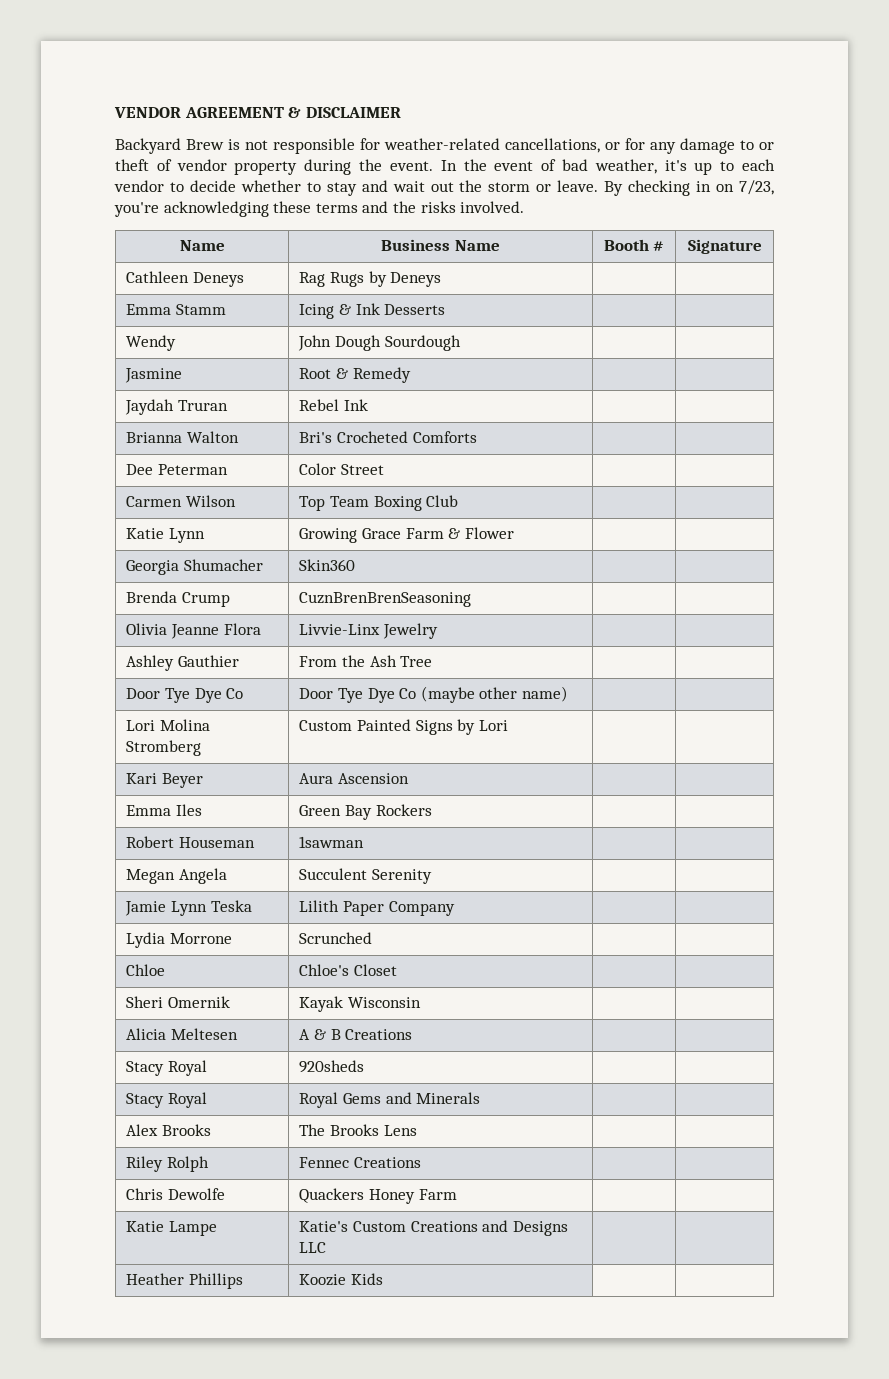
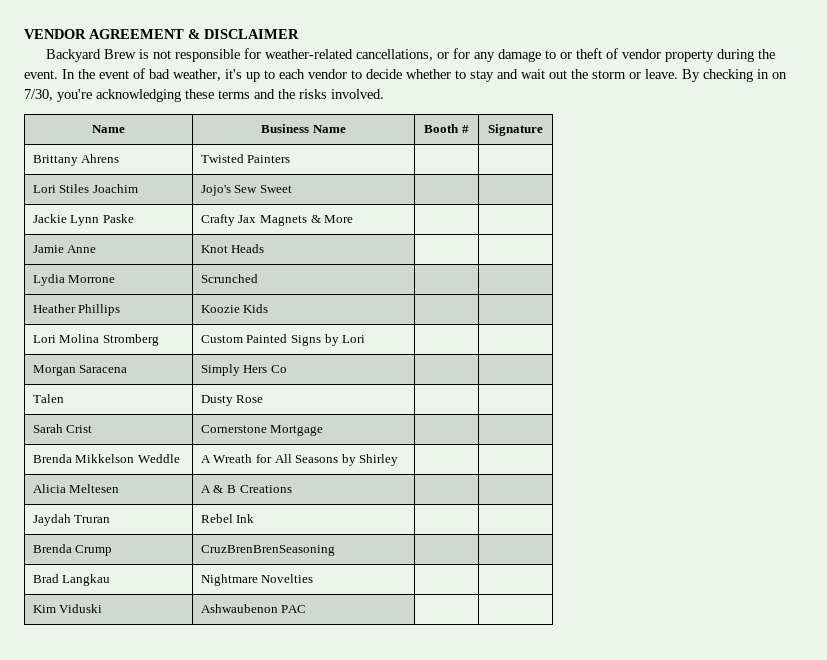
[739,180,775,195] 7/23, -> [24,89,53,101] 7/30,
[126,271,245,287] [299,271,442,287] [126,304,227,315] [299,303,446,319] [126,335,177,351] [298,335,461,351] [125,368,183,383] [299,367,411,383] [125,399,229,415] [299,399,369,411] [126,431,240,443] [299,431,477,443] [126,464,229,475] [299,463,385,475] [126,495,237,507] [299,495,459,511] [126,528,206,543] [299,527,514,543] [126,559,264,575] [299,559,356,571] [126,591,231,607] [299,592,472,607] [126,623,261,639] [299,623,439,639] [126,655,240,671] [299,655,433,667] [126,688,244,703] [299,686,568,703] Cathleen Deneys | Rag Rugs by Deneys | | // Emma Stamm | Icing & Ink Desserts | | // Wendy | John Dough Sourdough | | // Jasmine | Root & Remedy | | // Jaydah Truran | Rebel Ink | | // Brianna Walton | Bri's Crocheted Comforts | | // Dee Peterman | Color Street | | // Carmen Wilson | Top Team Boxing Club | | // Katie Lynn | Growing Grace Farm & Flower | | // Georgia Shumacher | Skin360 | | // Brenda Crump | CuznBrenBrenSeasoning | | // Olivia Jeanne Flora | Livvie-Linx Jewelry | | // Ashley Gauthier | From the Ash Tree | | // Door Tye Dye Co | Door Tye Dye Co (maybe other name) -> [32,154,120,166] [200,154,291,163] [32,184,138,193] [200,185,292,196] [32,214,134,226] [200,214,354,226] [32,245,97,253] [200,244,265,253] [32,274,116,286] [200,274,258,283] [32,304,121,316] [200,304,269,313] Brittany Ahrens | Twisted Painters | | // Lori Stiles Joachim | Jojo's Sew Sweet | | // Jackie Lynn Paske | Crafty Jax Magnets & More | | // Jamie Anne | Knot Heads | | // Lydia Morrone | Scrunched | | // Heather Phillips | Koozie Kids
[126,773,204,788] [299,773,410,784] [126,804,203,816] [299,804,432,820] [126,836,256,848] [299,836,365,848] [126,868,228,884] [299,868,433,884] [125,900,252,916] [299,900,455,916] [126,932,233,948] [299,932,373,944] [126,964,166,976] [299,964,398,976] [126,996,231,1008] [299,996,422,1012] Kari Beyer | Aura Ascension | | // Emma Iles | Green Bay Rockers | | // Robert Houseman | 1sawman | | // Megan Angela | Succulent Serenity | | // Jamie Lynn Teska | Lilith Paper Company | | // Lydia Morrone | Scrunched | | // Chloe | Chloe's Closet | | // Sheri Omernik | Kayak Wisconsin -> [32,365,128,376] [200,364,287,376] [32,394,64,403] [200,395,264,406] [32,424,93,433] [200,425,324,436] [32,454,180,463] [200,454,399,466] Morgan Saracena | Simply Hers Co | | // Talen | Dusty Rose | | // Sarah Crist | Cornerstone Mortgage | | // Brenda Mikkelson Weddle | A Wreath for All Seasons by Shirley
[126,1060,208,1076] [299,1060,365,1073] [126,1092,208,1108] [299,1092,481,1108] [126,1124,212,1136] [299,1124,417,1136] [126,1156,210,1172] [299,1157,422,1168] [126,1188,226,1200] [299,1188,457,1204] [126,1221,218,1236] [299,1220,568,1236] [299,1242,327,1253] [126,1273,244,1289] [299,1273,384,1286] Stacy Royal | 920sheds | | // Stacy Royal | Royal Gems and Minerals | | // Alex Brooks | The Brooks Lens | | // Riley Rolph | Fennec Creations | | // Chris Dewolfe | Quackers Honey Farm | | // Katie Lampe | Katie's Custom Creations and Designs LLC | | // Heather Phillips | Koozie Kids -> [32,514,111,526] [200,514,255,523] [32,544,113,556] [200,545,335,556] [32,574,111,586] [200,574,314,586] [32,604,103,613] [200,604,307,613] Jaydah Truran | Rebel Ink | | // Brenda Crump | CruzBrenBrenSeasoning | | // Brad Langkau | Nightmare Novelties | | // Kim Viduski | Ashwaubenon PAC

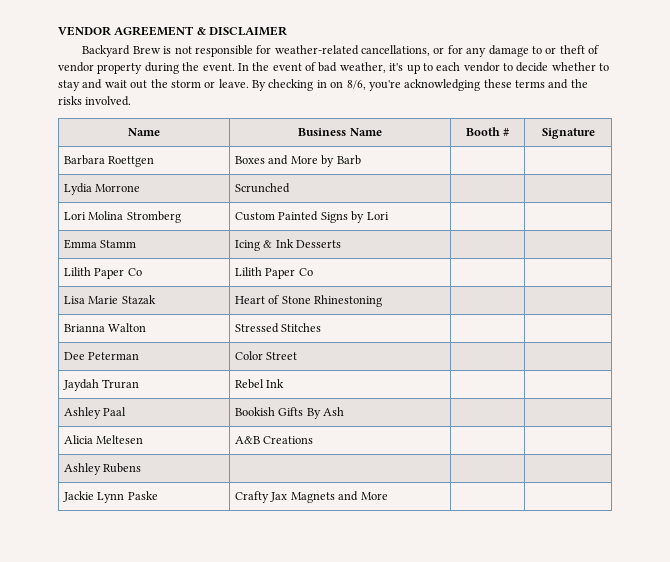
[24,89,53,101] 7/30, -> [346,80,366,90] 8/6,
[32,154,120,166] [200,154,291,163] [32,184,138,193] [200,185,292,196] [32,214,134,226] [200,214,354,226] [32,245,97,253] [200,244,265,253] Brittany Ahrens | Twisted Painters | | // Lori Stiles Joachim | Jojo's Sew Sweet | | // Jackie Lynn Paske | Crafty Jax Magnets & More | | // Jamie Anne | Knot Heads -> [64,155,155,167] [235,155,361,167] Barbara Roettgen | Boxes and More by Barb
[32,304,121,316] [200,304,269,313] // Heather Phillips | Koozie Kids | | -> (291, 188) none
[32,365,128,376] [200,364,287,376] [32,394,64,403] [200,395,264,406] [32,424,93,433] [200,425,324,436] [32,454,180,463] [200,454,399,466] [32,484,120,493] [200,485,292,493] [32,514,111,526] [200,514,255,523] [32,544,113,556] [200,545,335,556] [32,574,111,586] [200,574,314,586] [32,604,103,613] [200,604,307,613] Morgan Saracena | Simply Hers Co | | // Talen | Dusty Rose | | // Sarah Crist | Cornerstone Mortgage | | // Brenda Mikkelson Weddle | A Wreath for All Seasons by Shirley | | // Alicia Meltesen | A & B Creations | | // Jaydah Truran | Rebel Ink | | // Brenda Crump | CruzBrenBrenSeasoning | | // Brad Langkau | Nightmare Novelties | | // Kim Viduski | Ashwaubenon PAC -> [64,239,137,249] [235,239,342,251] [64,267,142,279] [235,267,313,279] [64,295,156,305] [235,295,383,307] [64,323,147,332] [235,323,322,333] [64,352,140,360] [235,351,298,360] [63,379,140,391] [235,379,285,389] [64,407,127,419] [235,407,345,419] [64,435,144,444] [235,436,314,444] [64,463,142,475] [63,491,158,503] [235,491,388,503] Emma Stamm | Icing & Ink Desserts | | // Lilith Paper Co | Lilith Paper Co | | // Lisa Marie Stazak | Heart of Stone Rhinestoning | | // Brianna Walton | Stressed Stitches | | // Dee Peterman | Color Street | | // Jaydah Truran | Rebel Ink | | // Ashley Paal | Bookish Gifts By Ash | | // Alicia Meltesen | A&B Creations | | // Ashley Rubens | | | // Jackie Lynn Paske | Crafty Jax Magnets and More

